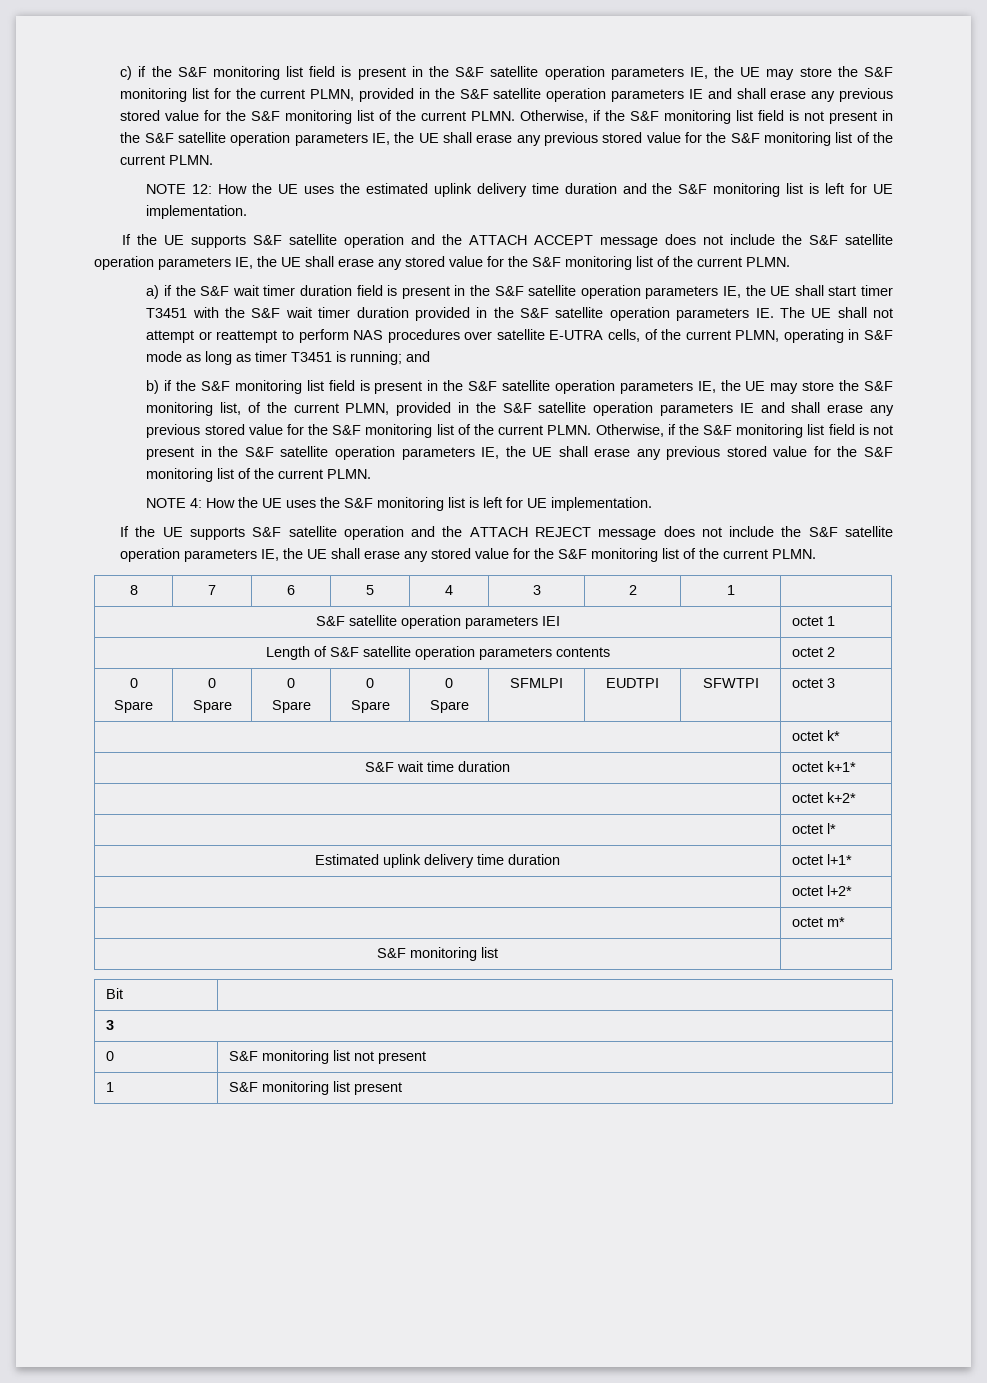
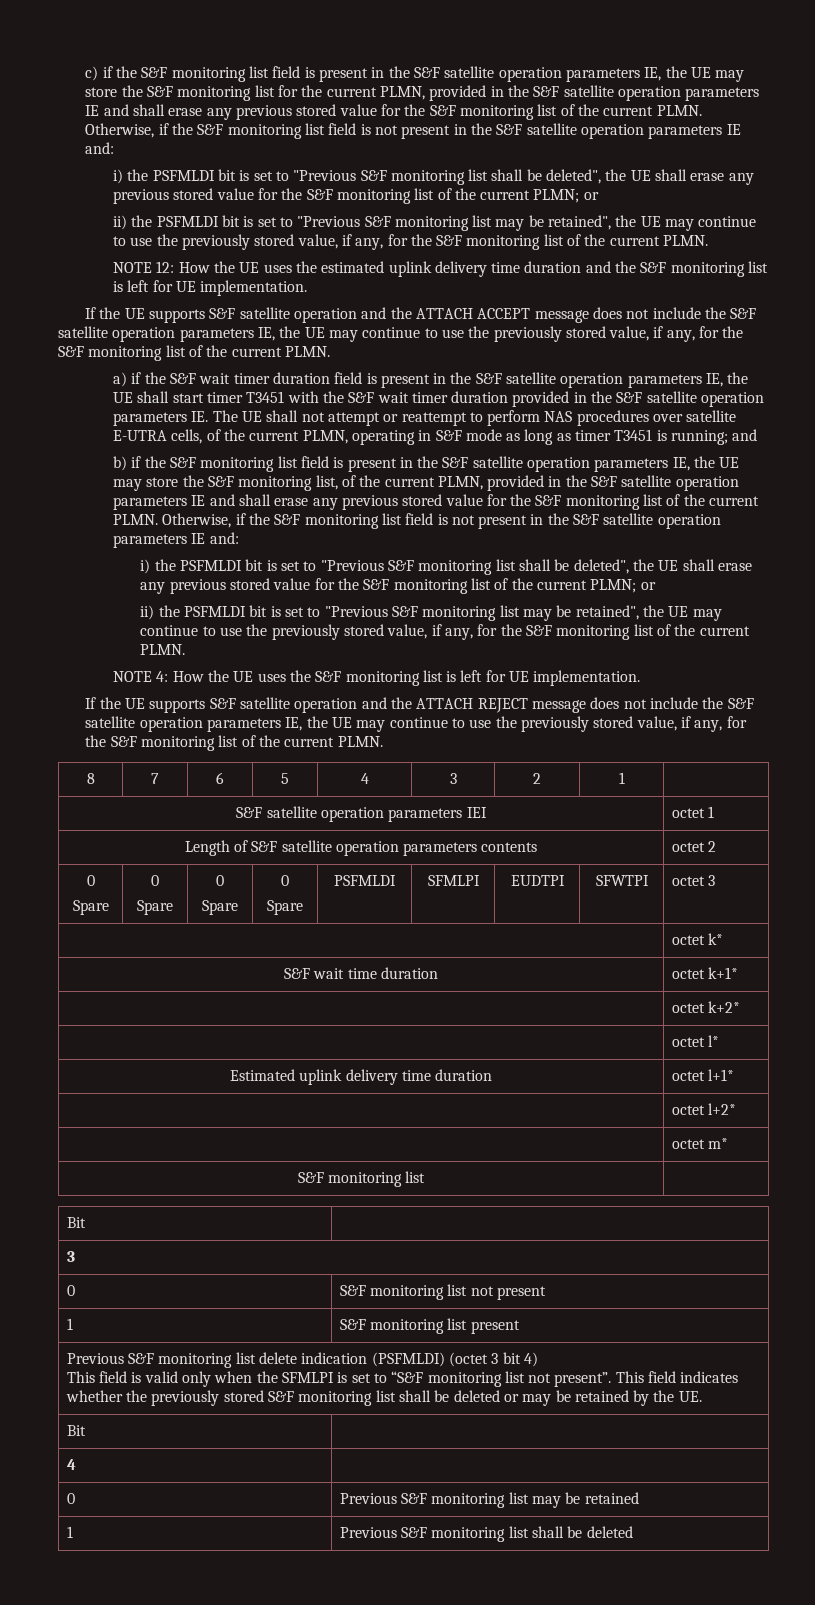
[371,133,390,145] IE, -> [726,124,741,135] [85,142,115,154] [112,169,602,185] IE and: // i) the PSFMLDI bit is set to "Previous S&F monitoring list shall be deleted",
(166, 160) none -> [533,189,599,203] [112,215,757,231] [112,234,660,250] PLMN; or // ii) the PSFMLDI bit is set to "Previous S&F monitoring list may be retained", the UE may continue to use the previously stored value, if any, for the S&F monitoring list of the current
[305,256,483,270] shall erase any stored value -> [328,326,695,342] may continue to use the previously stored value, if any,
[481,447,500,459] IE, -> [191,532,239,544] [140,559,629,575] IE and: // i) the PSFMLDI bit is set to "Previous S&F monitoring list shall be deleted",
(324, 474) none -> [590,579,656,593] [140,605,722,621] [140,624,750,640] PLMN; or // ii) the PSFMLDI bit is set to "Previous S&F monitoring list may be retained", the UE may continue to use the previously stored value, if any, for the S&F monitoring list of the current
[331,548,510,562] shall erase any stored value -> [356,716,723,732] may continue to use the previously stored value, if any,
[445,678,453,688] [429,700,469,713] 0 // Spare -> [334,875,396,886] PSFMLDI
(402, 1088) none -> [66,1352,538,1368] [66,1371,739,1387] [65,1390,702,1406] [66,1425,86,1436] [66,1459,76,1470] [66,1493,75,1504] [339,1492,639,1508] [66,1526,73,1538] [339,1526,633,1542] // Previous S&F monitoring list delete indication (PSFMLDI) (octet 3 bit 4) // This field is valid only when the SFMLPI is set to “S&F monitoring list not present”. This field indicates whether the previously stored S&F monitoring list shall be deleted or may be retained by the UE. // Bit | // 4 | // 0 | Previous S&F monitoring list may be retained // 1 | Previous S&F monitoring list shall be deleted

